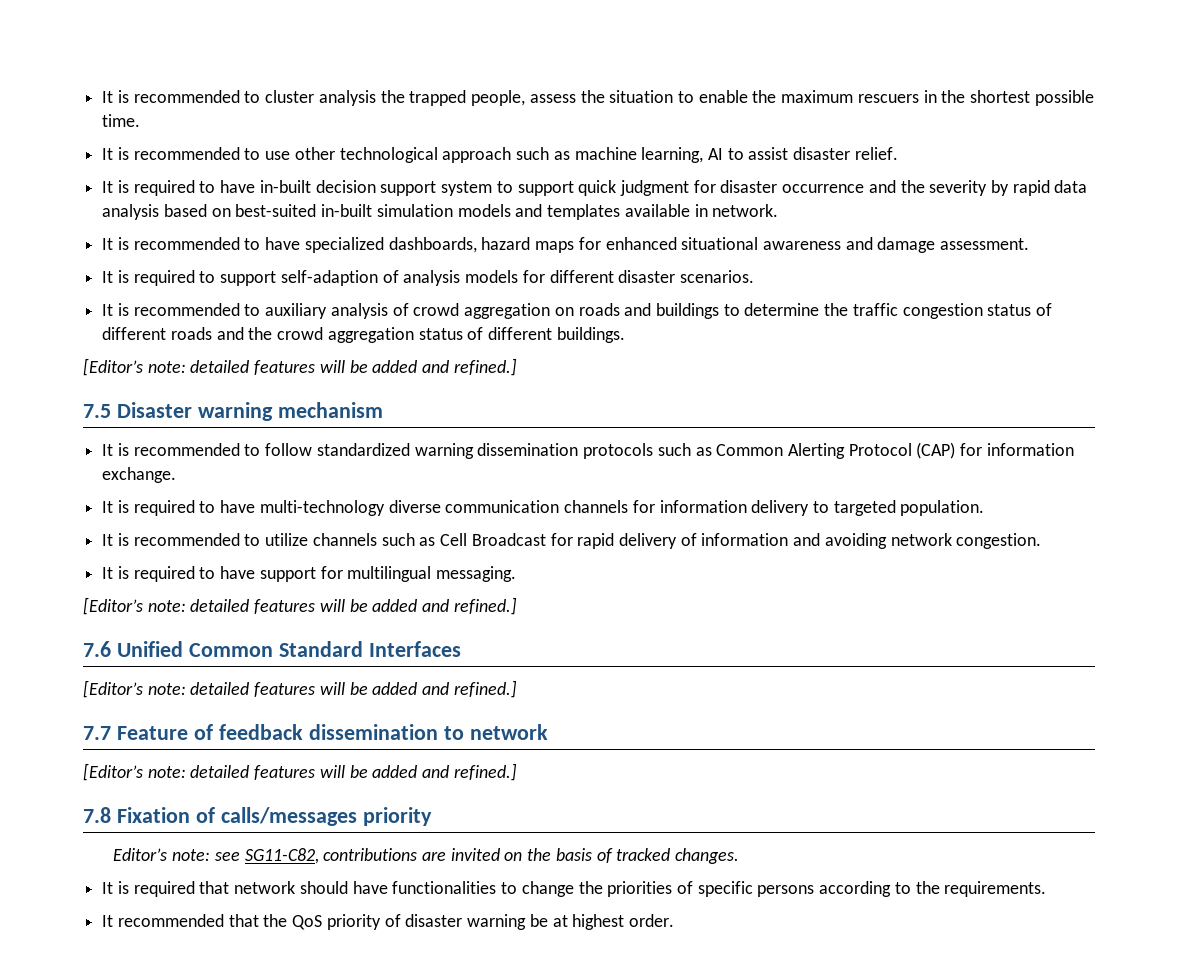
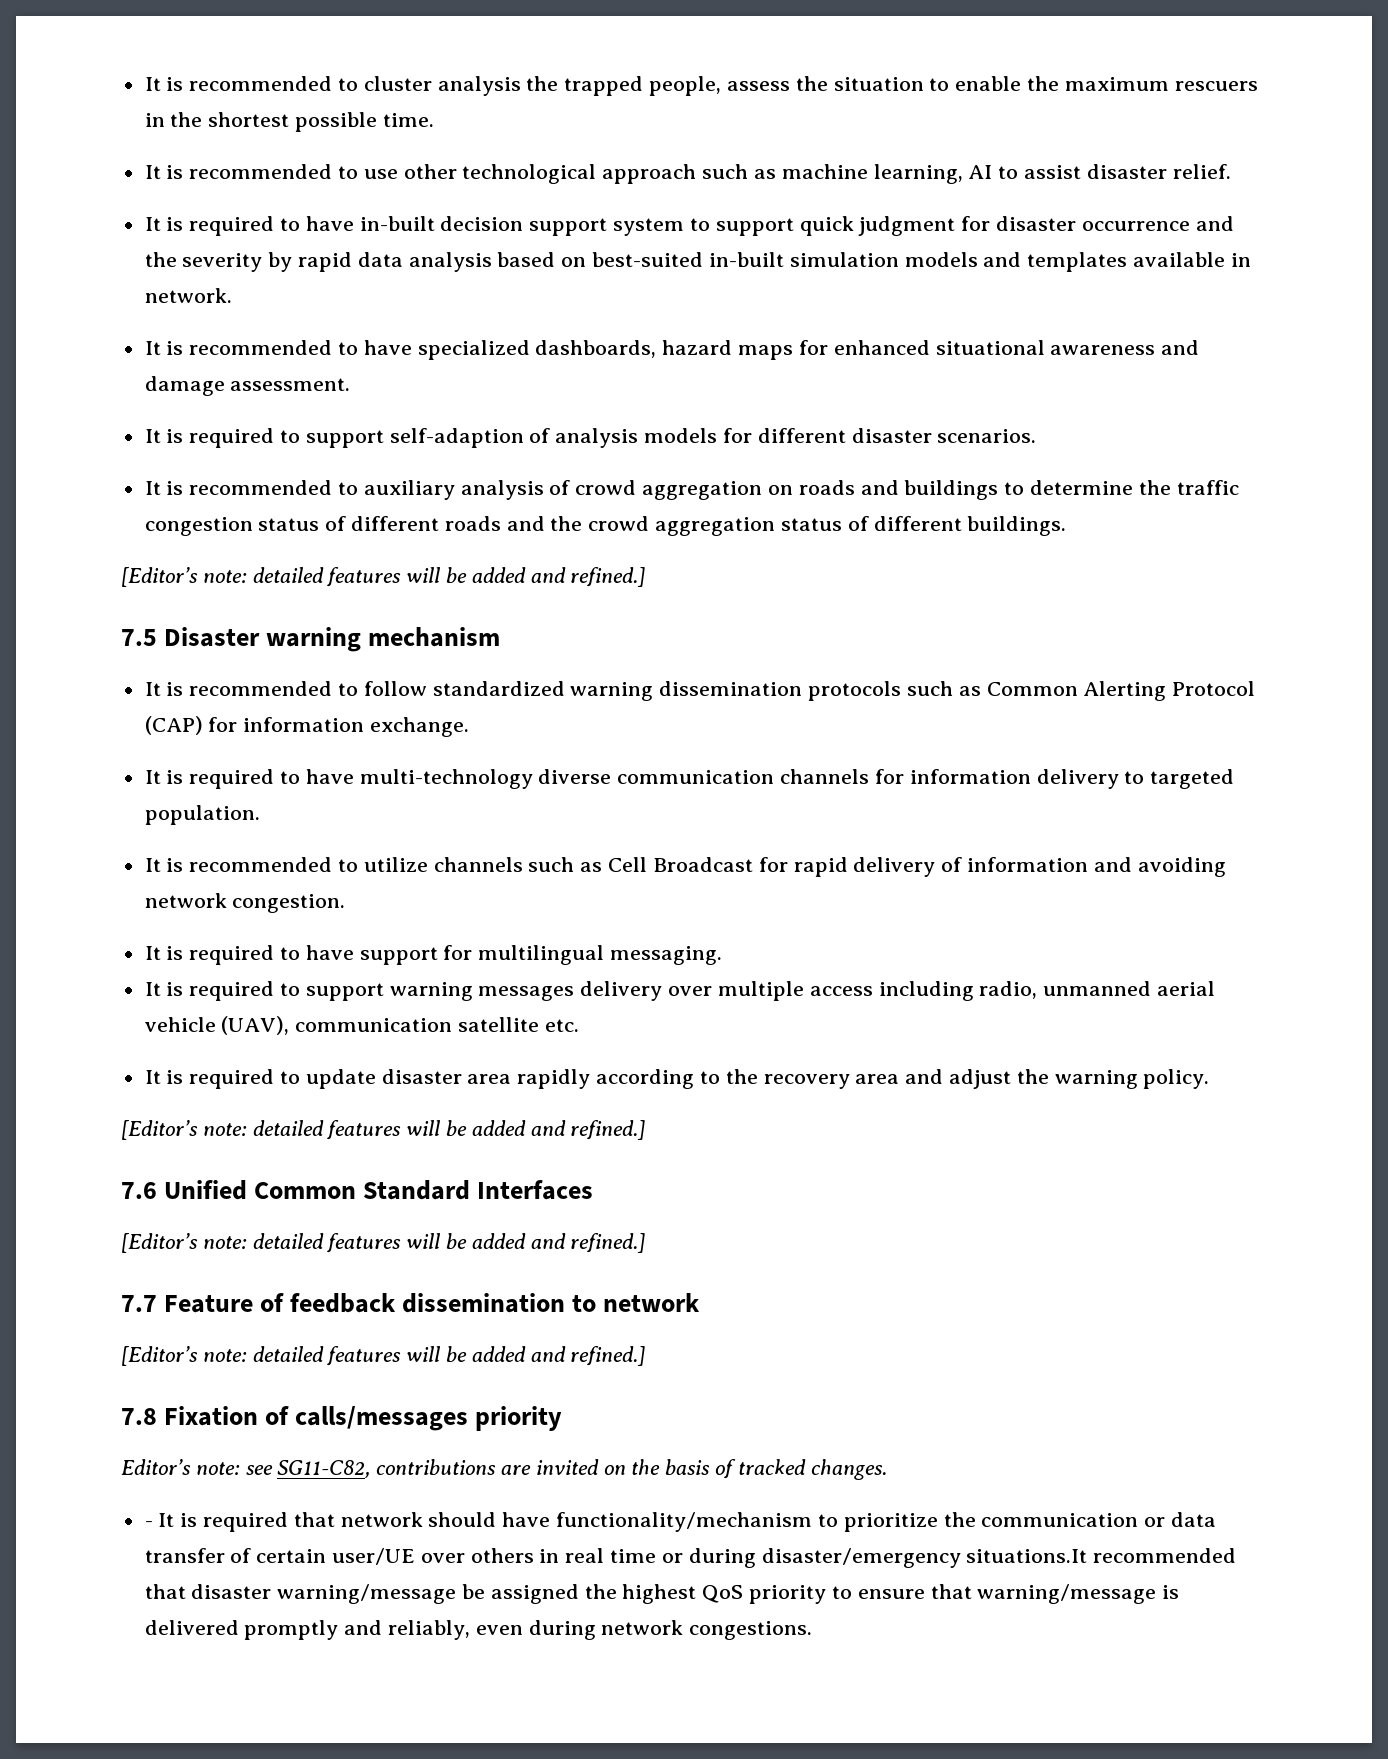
(517, 574) none -> [144,981,1215,1001] [144,1016,579,1035] [144,1069,1210,1089] // It is required to support warning messages delivery over multiple access including radio, unmanned aerial vehicle (UAV), communication satellite etc. // It is required to update disaster area rapidly according to the recovery area and adjust the warning policy.
(740, 856) none -> [144,1521,153,1527] -
[392,881,1047,897] [102,914,674,930] functionalities to change the priorities of specific persons according to the requirements. // It recommended that the QoS priority of disaster warning be at highest order. -> [556,1512,1216,1532] [144,1548,1237,1568] [144,1584,1180,1604] [144,1620,813,1640] functionality/mechanism to prioritize the communication or data transfer of certain user/UE over others in real time or during disaster/emergency situations.It recommended that disaster warning/message be assigned the highest QoS priority to ensure that warning/message is delivered promptly and reliably, even during network congestions.

